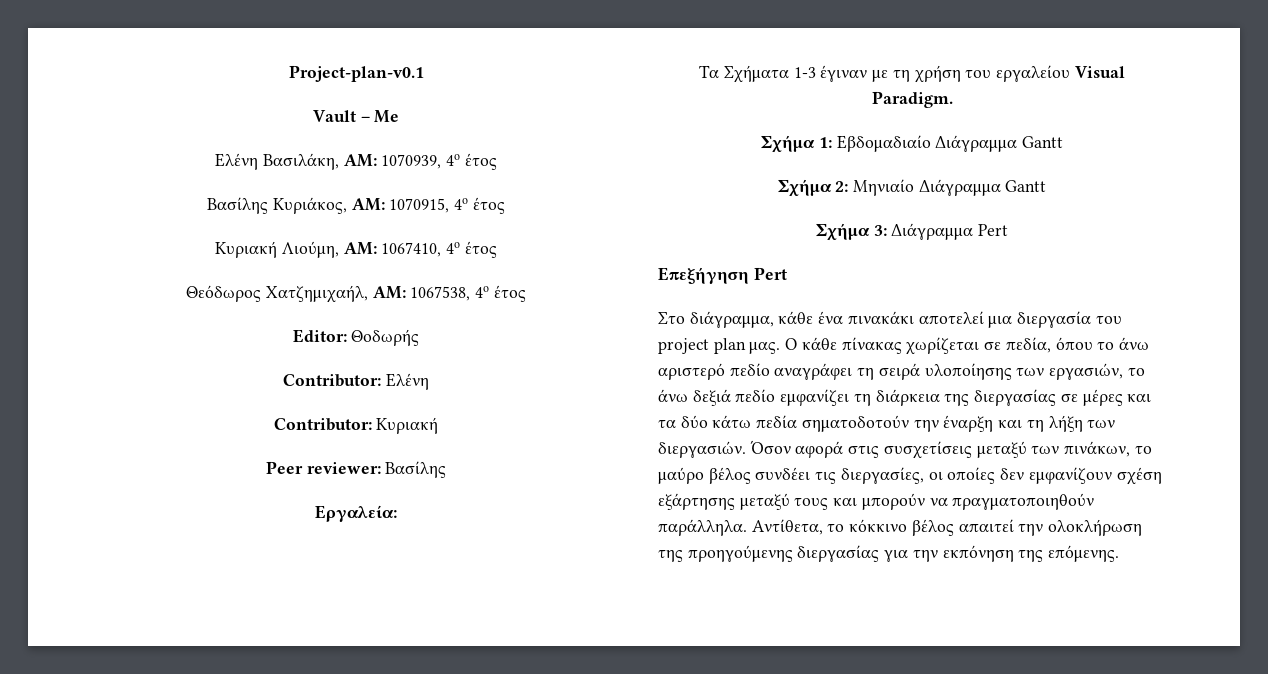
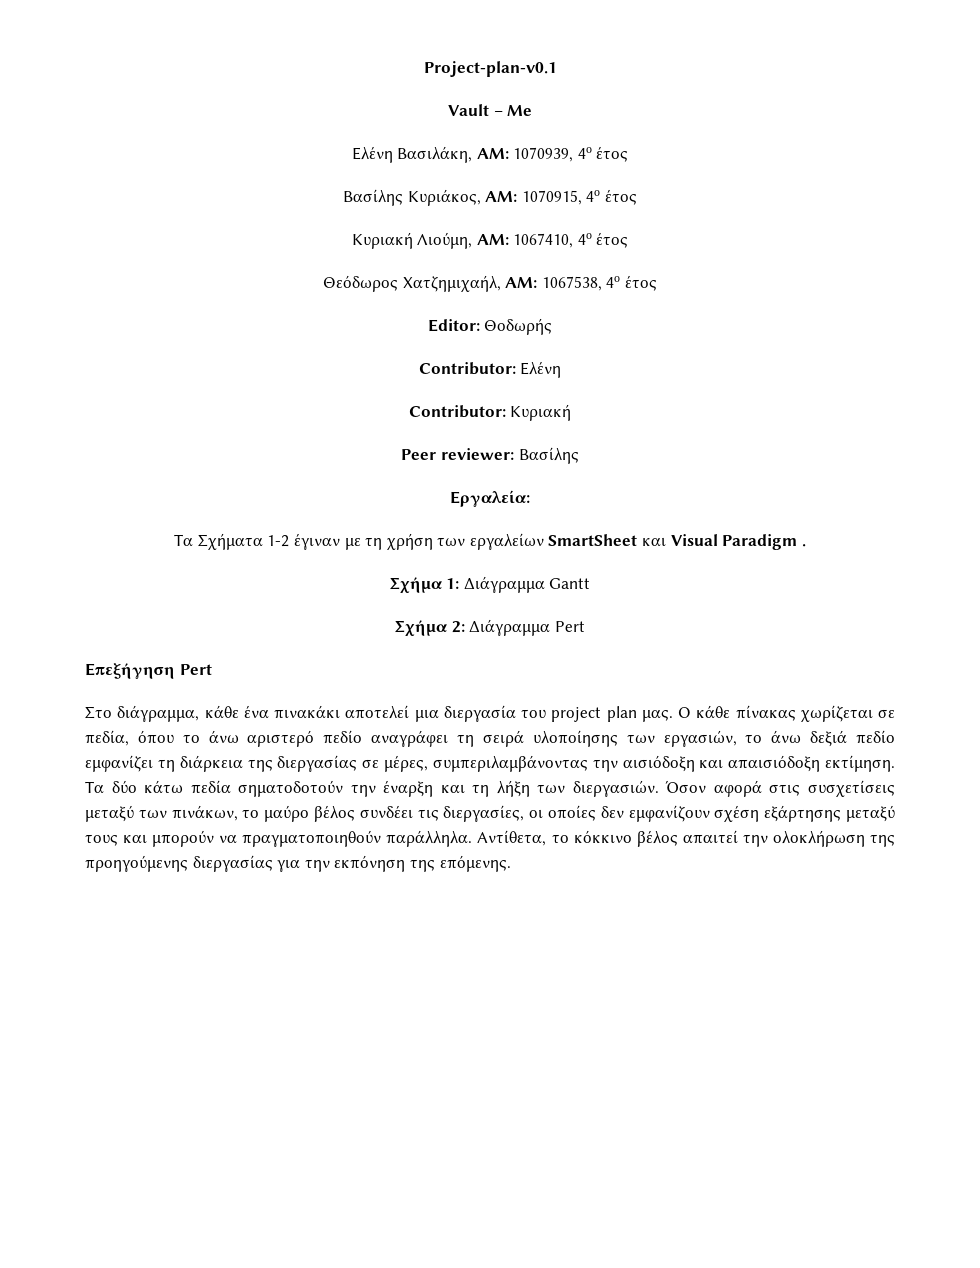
[793,67,816,78] 1-3 -> [267,535,290,547] 1-2
[965,65,1125,82] [871,91,953,108] του εργαλείου Visual Paradigm. -> [437,533,806,550] των εργαλείων SmartSheet και Visual Paradigm .
[836,135,931,152] Εβδομαδιαίο -> (460, 583) none
[853,179,1047,196] [815,223,887,241] Μηνιαίο Διάγραμμα Gantt // Σχήμα 3: -> (465, 627) none
[1082,389,1152,406] [658,420,676,428] μέρες και τα -> [384,755,896,772] [85,781,104,793] μέρες, συμπεριλαμβάνοντας την αισιόδοξη και απαισιόδοξη εκτίμηση. Τα

